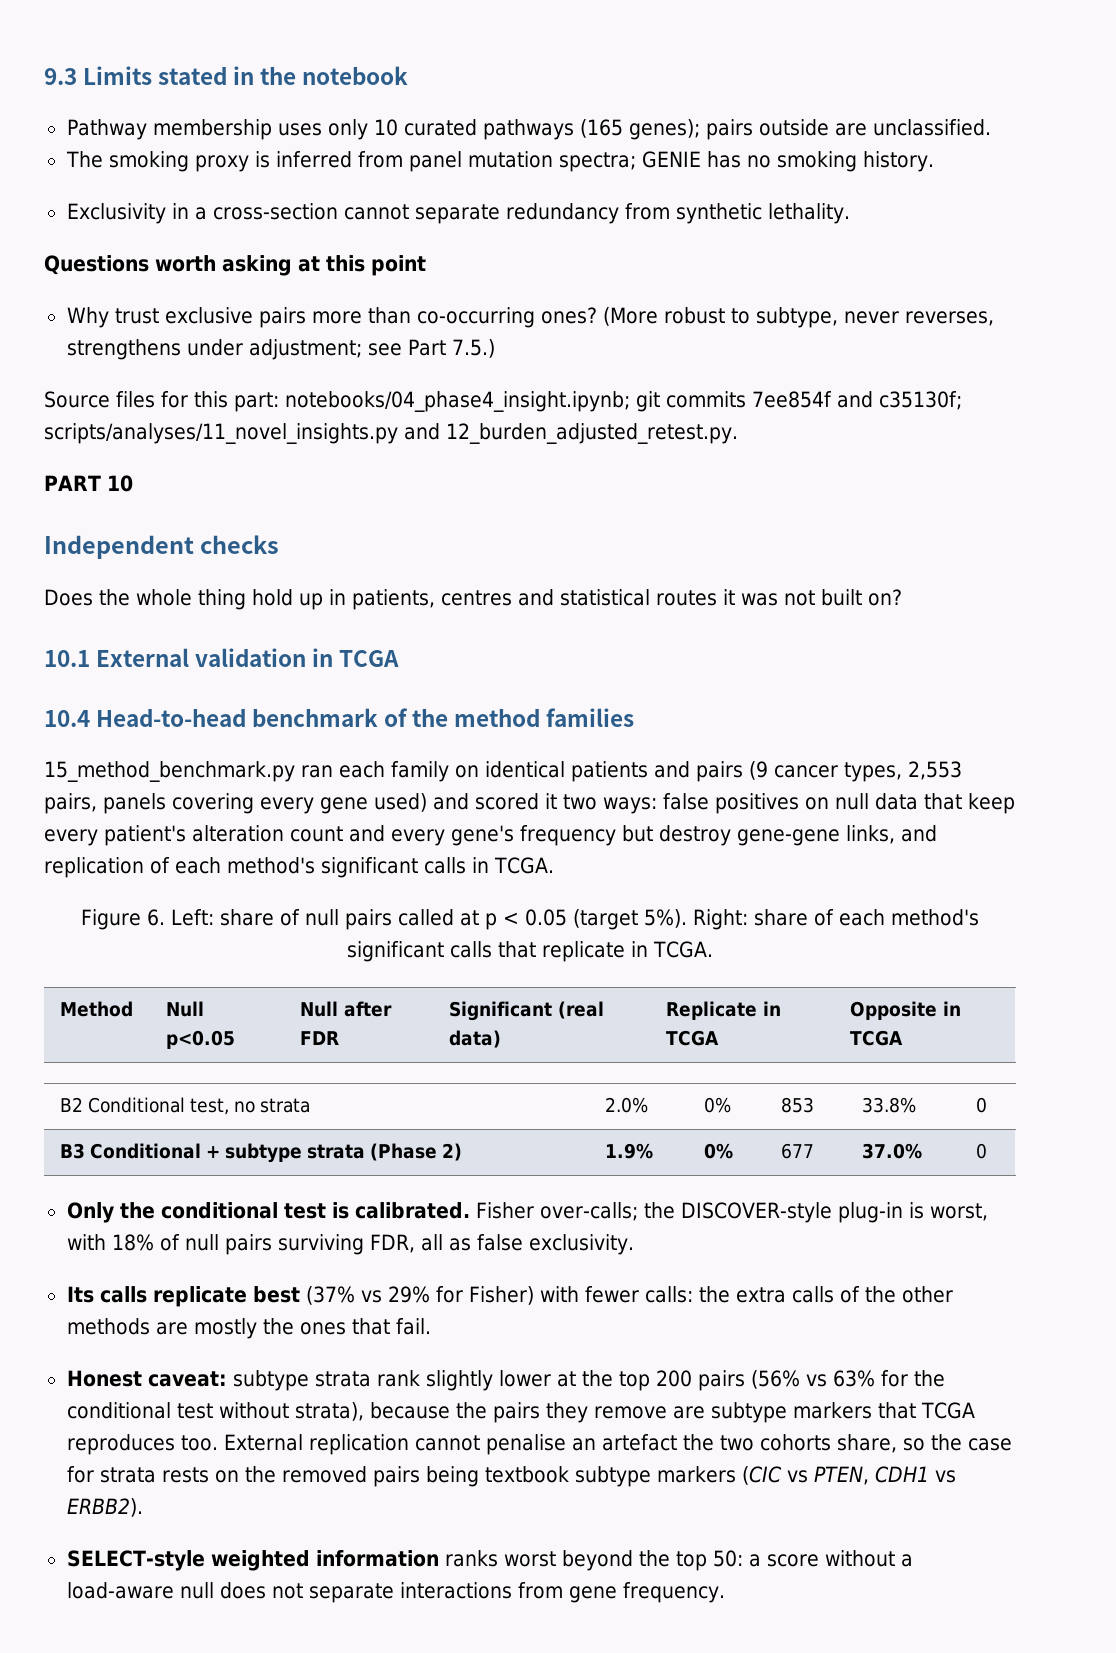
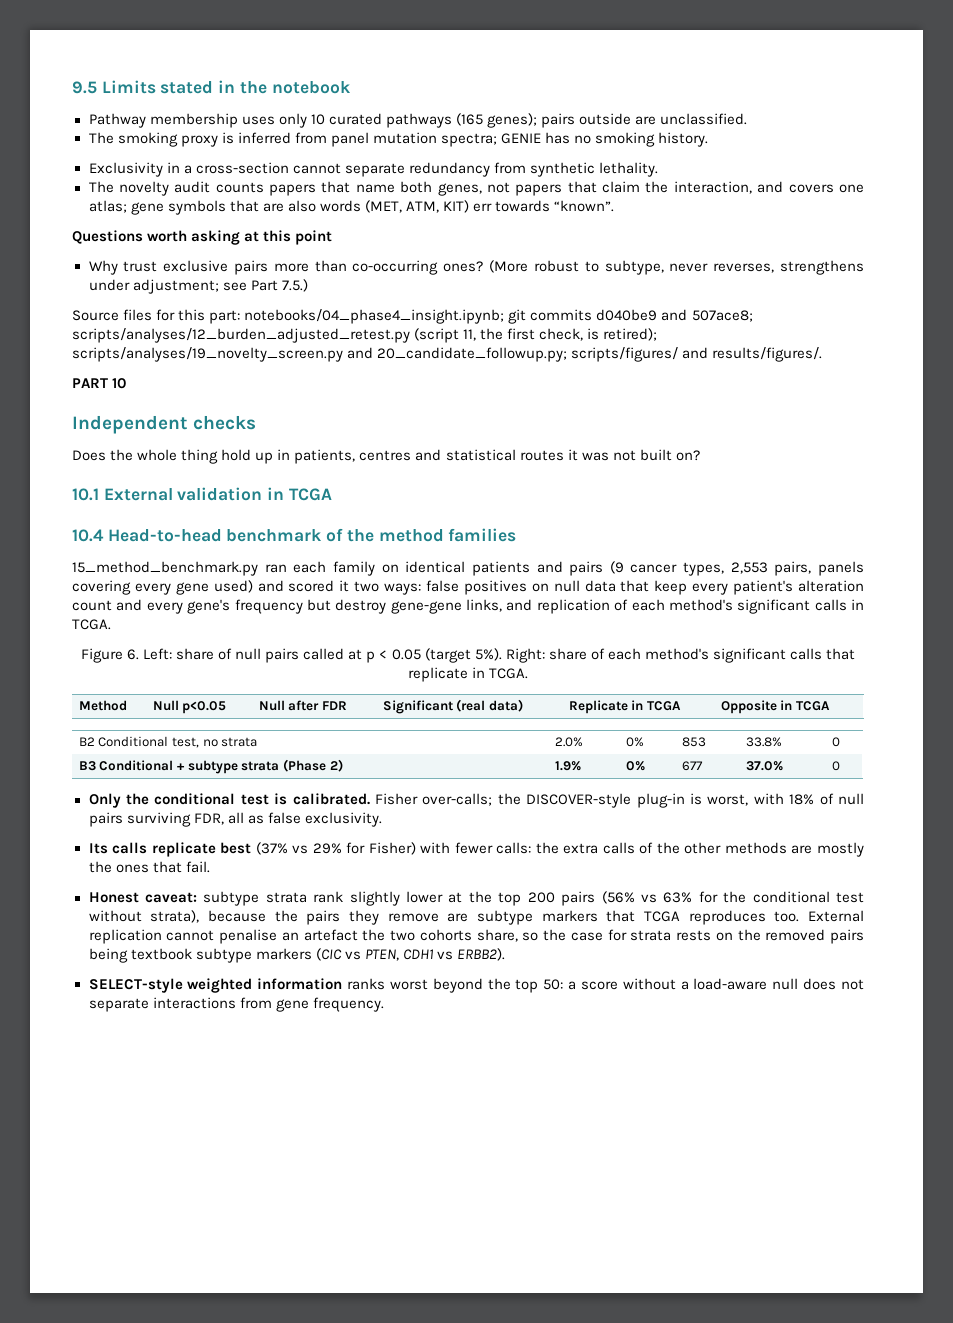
[44,68,77,85] 9.3 -> [72,81,97,94] 9.5
(850, 213) none -> [88,181,864,196] [88,200,615,215] // The novelty audit counts papers that name both genes, not papers that claim the interaction, and covers one atlas; gene symbols that are also words (MET, ATM, KIT) err towards “known”.
[752,391,962,410] [44,423,738,444] 7ee854f and c35130f; scripts/analyses/11_novel_insights.py and 12_burden_adjusted_retest.py. -> [596,309,753,322] [72,328,658,343] [72,347,823,362] d040be9 and 507ace8; scripts/analyses/12_burden_adjusted_retest.py (script 11, the first check, is retired); scripts/analyses/19_novelty_screen.py and 20_candidate_followup.py; scripts/figures/ and results/figures/.

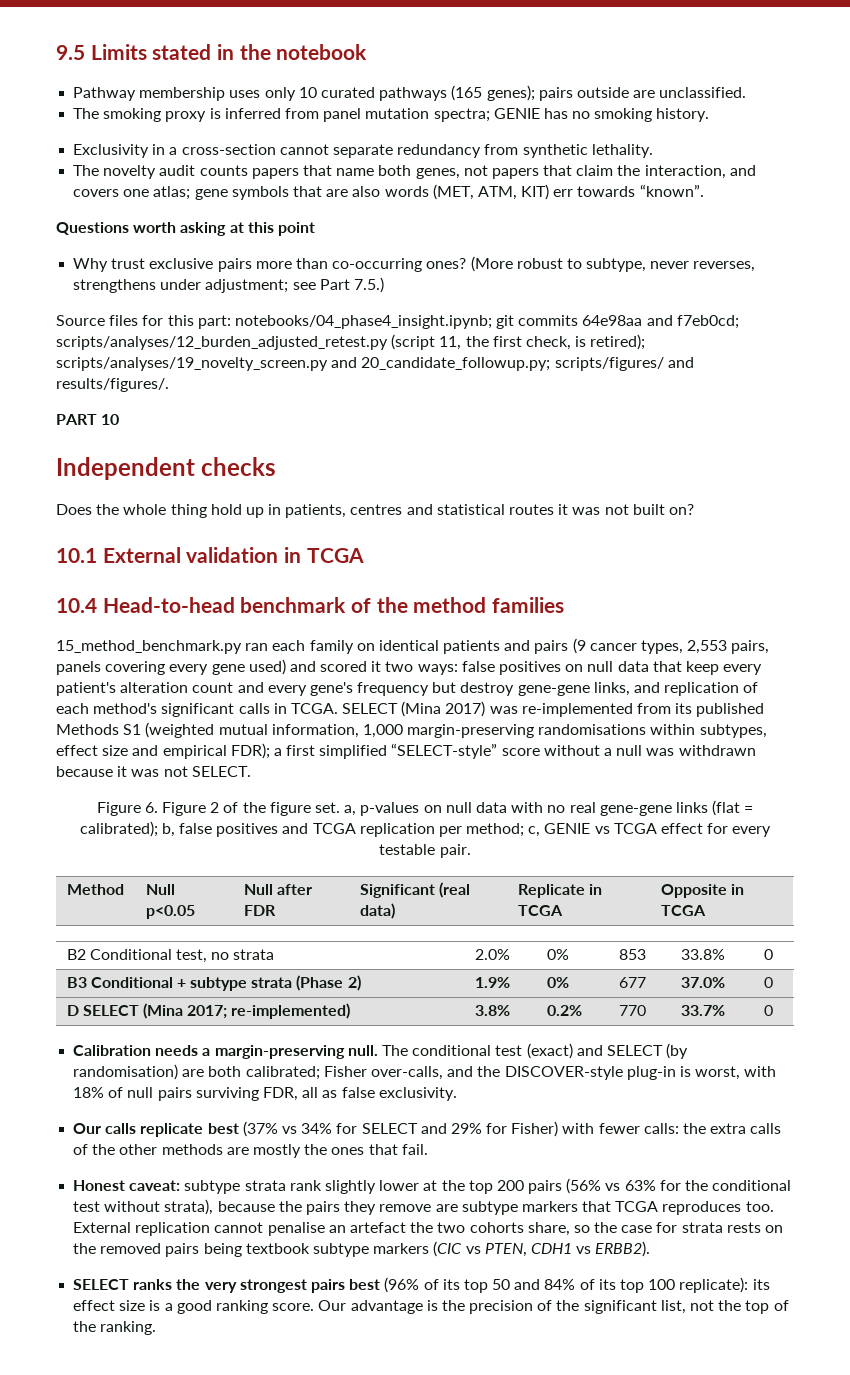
[596,309,753,322] d040be9 and 507ace8; -> [582,315,739,329] 64e98aa and f7eb0cd;
[80,648,856,663] [407,667,529,682] // Figure 6. Left: share of null pairs called at p < 0.05 (target 5%). Right: share of each method's significant calls that replicate in TCGA. -> [342,701,765,717] [56,722,767,738] [56,743,756,759] [56,766,251,777] [96,800,754,816] [79,821,772,837] [379,844,471,858] SELECT (Mina 2017) was re-implemented from its published Methods S1 (weighted mutual information, 1,000 margin-preserving randomisations within subtypes, effect size and empirical FDR); a first simplified “SELECT-style” score without a null was withdrawn because it was not SELECT. // Figure 6. Figure 2 of the figure set. a, p-values on null data with no real gene-gene links (flat = calibrated); b, false positives and TCGA replication per method; c, GENIE vs TCGA effect for every testable pair.
[88,793,493,808] // Only the conditional test is calibrated. Fisher over-calls; -> [66,1003,351,1019] [474,1005,510,1016] [546,1005,582,1016] [618,1005,646,1016] [680,1005,725,1016] [763,1005,773,1016] [73,1043,689,1059] [73,1064,474,1080] // D SELECT (Mina 2017; re-implemented) | 3.8% | 0.2% | 770 | 33.7% | 0 // Calibration needs a margin-preserving null. The conditional test (exact) and SELECT (by randomisation) are both calibrated; Fisher over-calls, and
[88,843,108,854] Its -> [73,1123,102,1134] Our
(309, 849) none -> [301,1123,447,1134] 34% for SELECT and
[88,978,864,993] [88,997,384,1012] SELECT-style weighted information ranks worst beyond the top 50: a score without a load-aware null does not separate interactions from gene frequency. -> [73,1277,770,1293] [73,1300,789,1314] [73,1321,157,1335] SELECT ranks the very strongest pairs best (96% of its top 50 and 84% of its top 100 replicate): its effect size is a good ranking score. Our advantage is the precision of the significant list, not the top of the ranking.

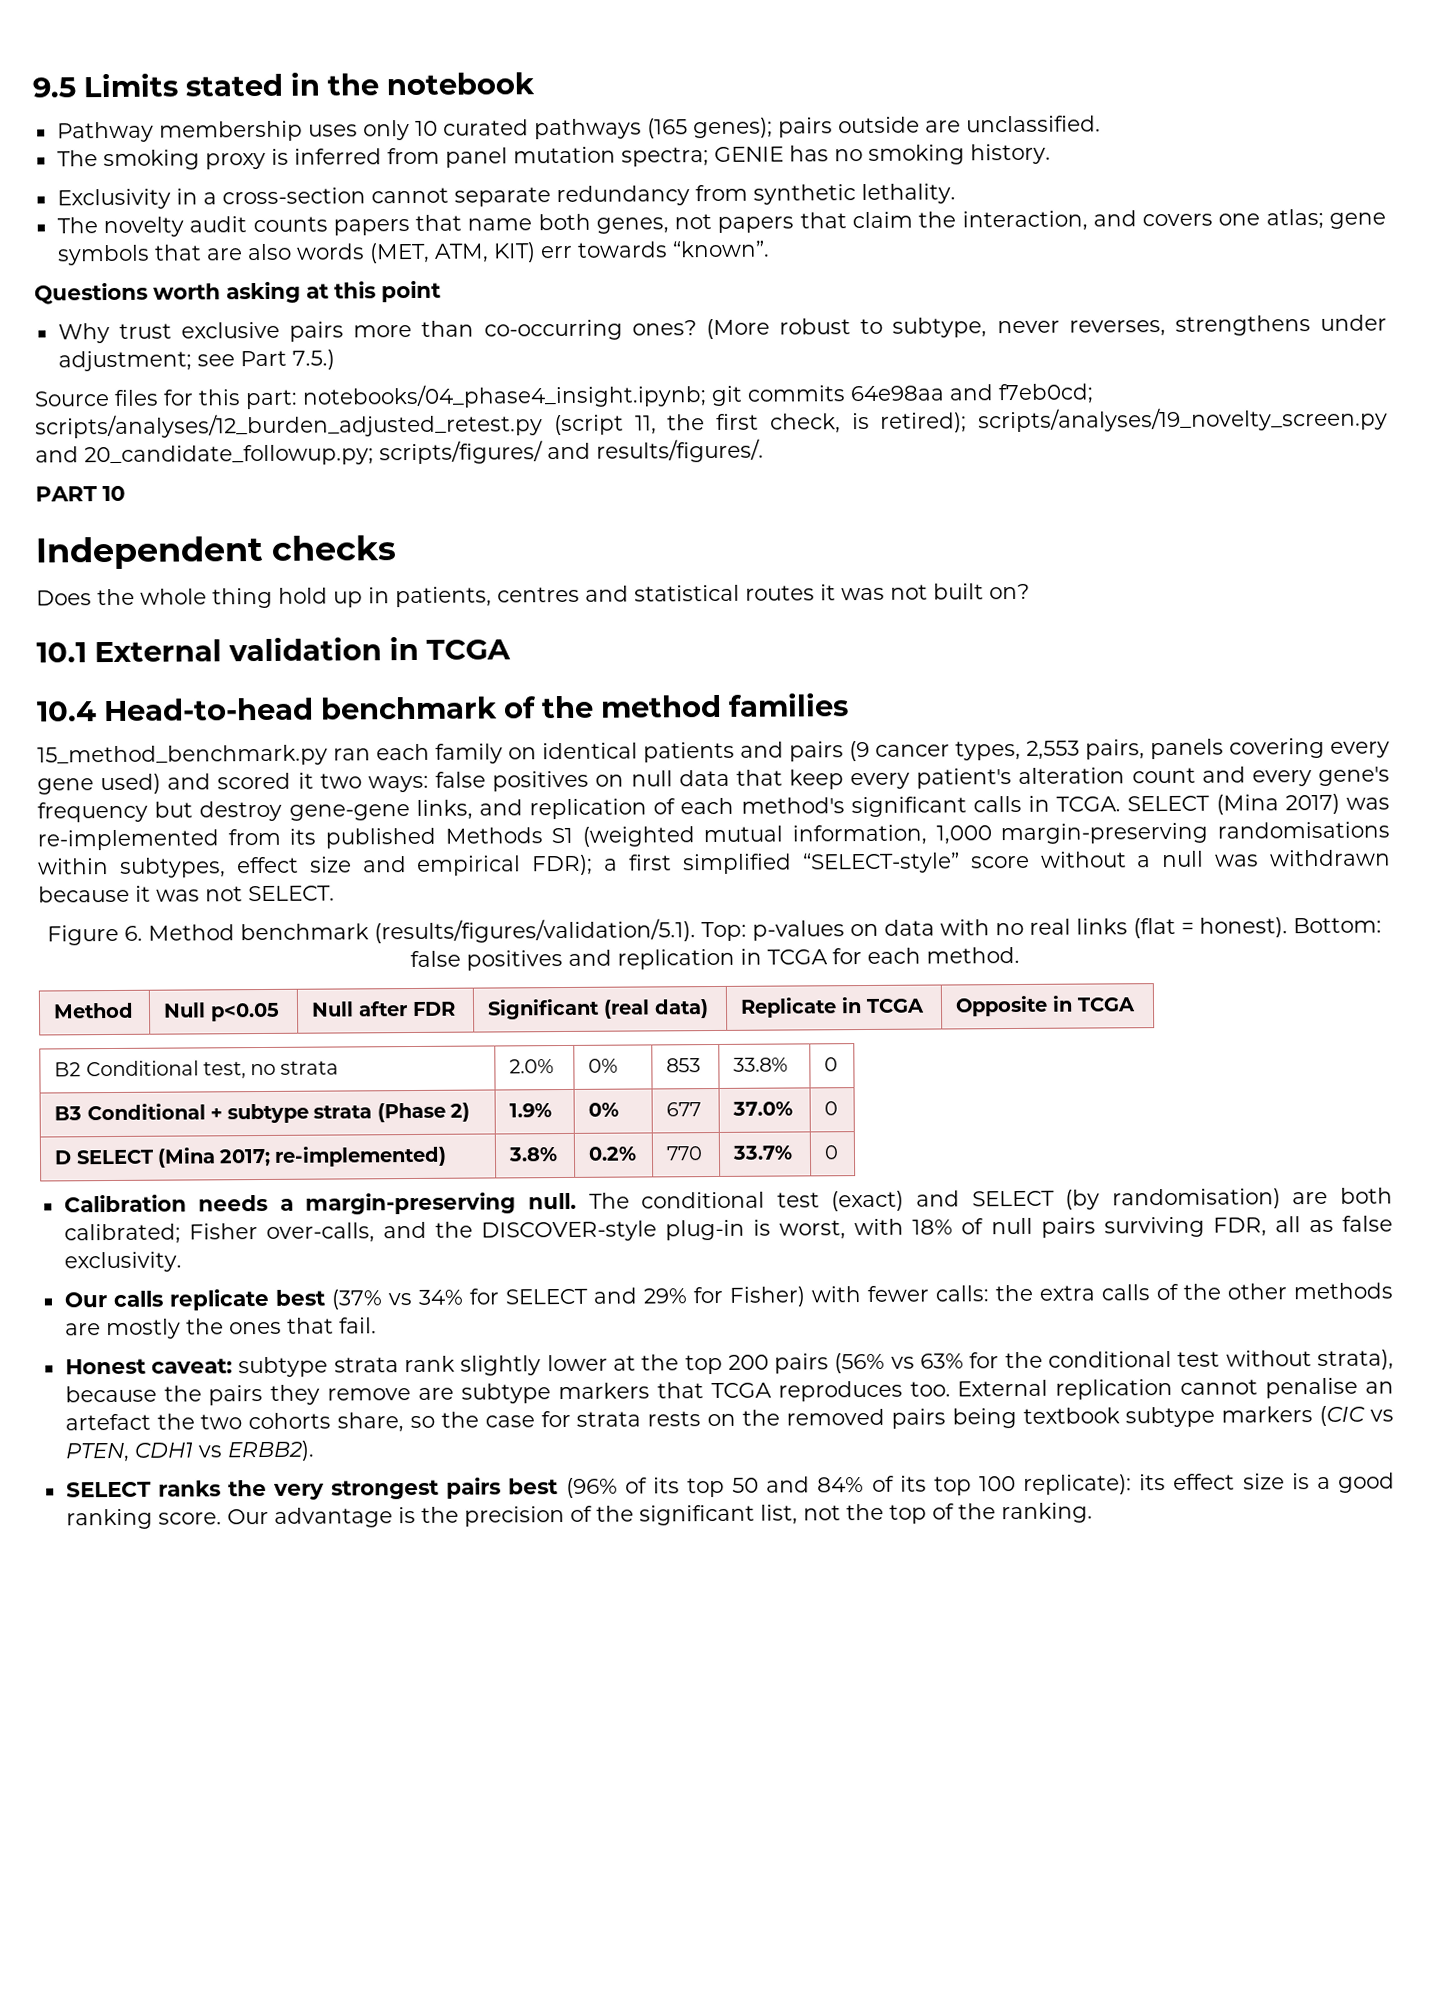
[162,802,357,816] Figure 2 of the figure set. a, -> [148,918,747,944] Method benchmark (results/figures/validation/5.1). Top:
[445,802,472,813] null -> (879, 930) none
[599,805,672,816] gene-gene -> (1071, 926) none
[79,821,175,837] calibrated); b, -> [1199,917,1382,938] honest). Bottom:
[312,823,772,837] [379,844,471,858] TCGA replication per method; c, GENIE vs TCGA effect for every testable pair. -> [616,946,1020,970] replication in TCGA for each method.

